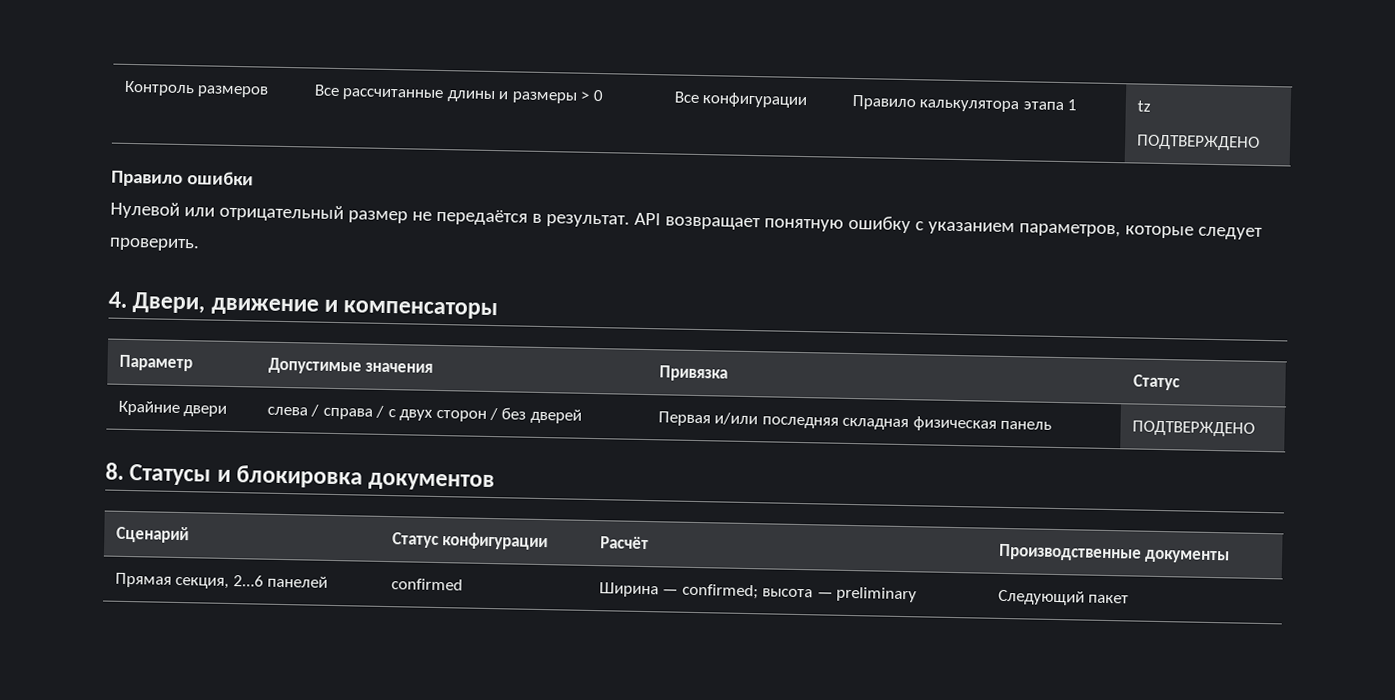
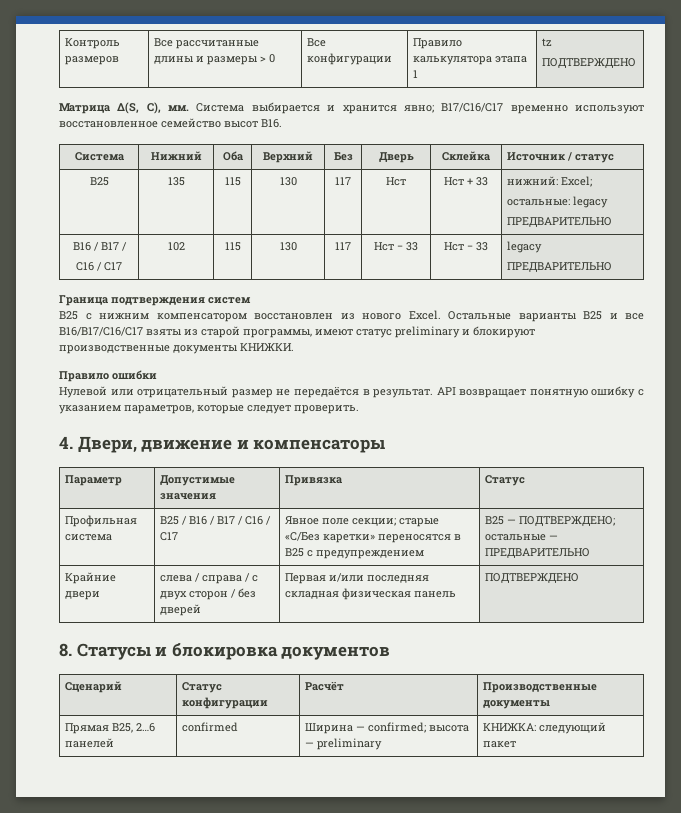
(1260, 142) none -> [59,102,644,114] [59,118,282,128] [74,152,124,161] [150,151,202,160] [222,151,243,161] [263,151,313,163] [333,152,353,161] [378,152,414,163] [442,151,490,161] [506,152,614,163] [89,177,109,186] [167,177,185,186] [224,177,241,186] [279,177,297,186] [335,177,351,185] [386,177,406,186] [444,177,488,186] [506,176,592,187] [506,196,608,208] [506,217,612,227] [72,242,127,251] [76,262,122,271] [167,242,185,251] [224,242,241,251] [279,242,297,251] [335,242,351,250] [374,242,418,251] [444,242,488,251] [506,241,542,253] [506,262,612,272] [59,295,251,306] [59,310,644,322] [59,326,535,338] [59,343,294,354] // Матрица Δ(S, C), мм. Система выбирается и хранится явно; B17/C16/C17 временно используют восстановленное семейство высот B16. // Система | Нижний | Оба | Верхний | Без | Дверь | Склейка | Источник / статус // B25 | 135 | 115 | 130 | 117 | Hст | Hст + 33 | нижний: Excel; // остальные: legacy // ПРЕДВАРИТЕЛЬНО // B16 / B17 / // C16 / C17 | 102 | 115 | 130 | 117 | Hст − 33 | Hст − 33 | legacy // ПРЕДВАРИТЕЛЬНО // Граница подтверждения систем // B25 с нижним компенсатором восстановлен из нового Excel. Остальные варианты B25 и все B16/B17/C16/C17 взяты из старой программы, имеют статус preliminary и блокируют производственные документы КНИЖКИ.
(1180, 382) none -> [64,515,137,527] [64,534,112,541] [159,516,271,525] [159,532,178,541] [284,516,439,527] [284,532,461,543] [284,548,424,559] [484,516,615,526] [484,534,558,541] [484,548,590,558] // Профильная система | B25 / B16 / B17 / C16 / C17 | Явное поле секции; старые «С/Без каретки» переносятся в B25 с предупреждением | B25 — ПОДТВЕРЖДЕНО; остальные — ПРЕДВАРИТЕЛЬНО
[175,576,230,589] секция, -> [111,723,133,733] B25,
[997,589,1085,606] Следующий -> [482,722,606,734] КНИЖКА: следующий

